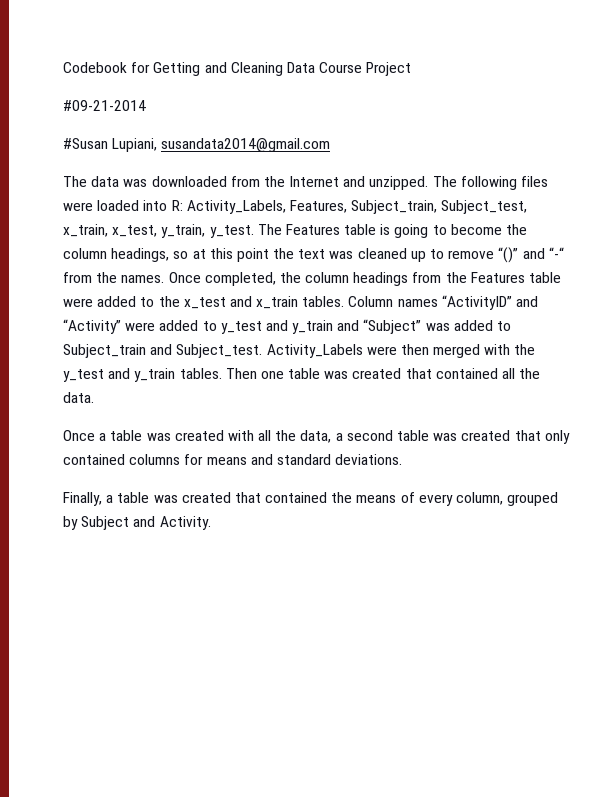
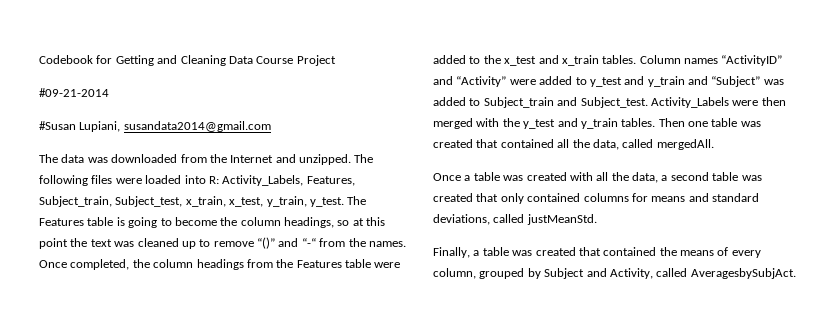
[63,392,94,403] data. -> [592,139,714,150] data, called mergedAll.
[335,454,403,465] deviations. -> [433,214,597,225] deviations, called justMeanStd.
[159,516,211,530] Activity. -> [609,268,796,279] Activity, called AveragesbySubjAct.

